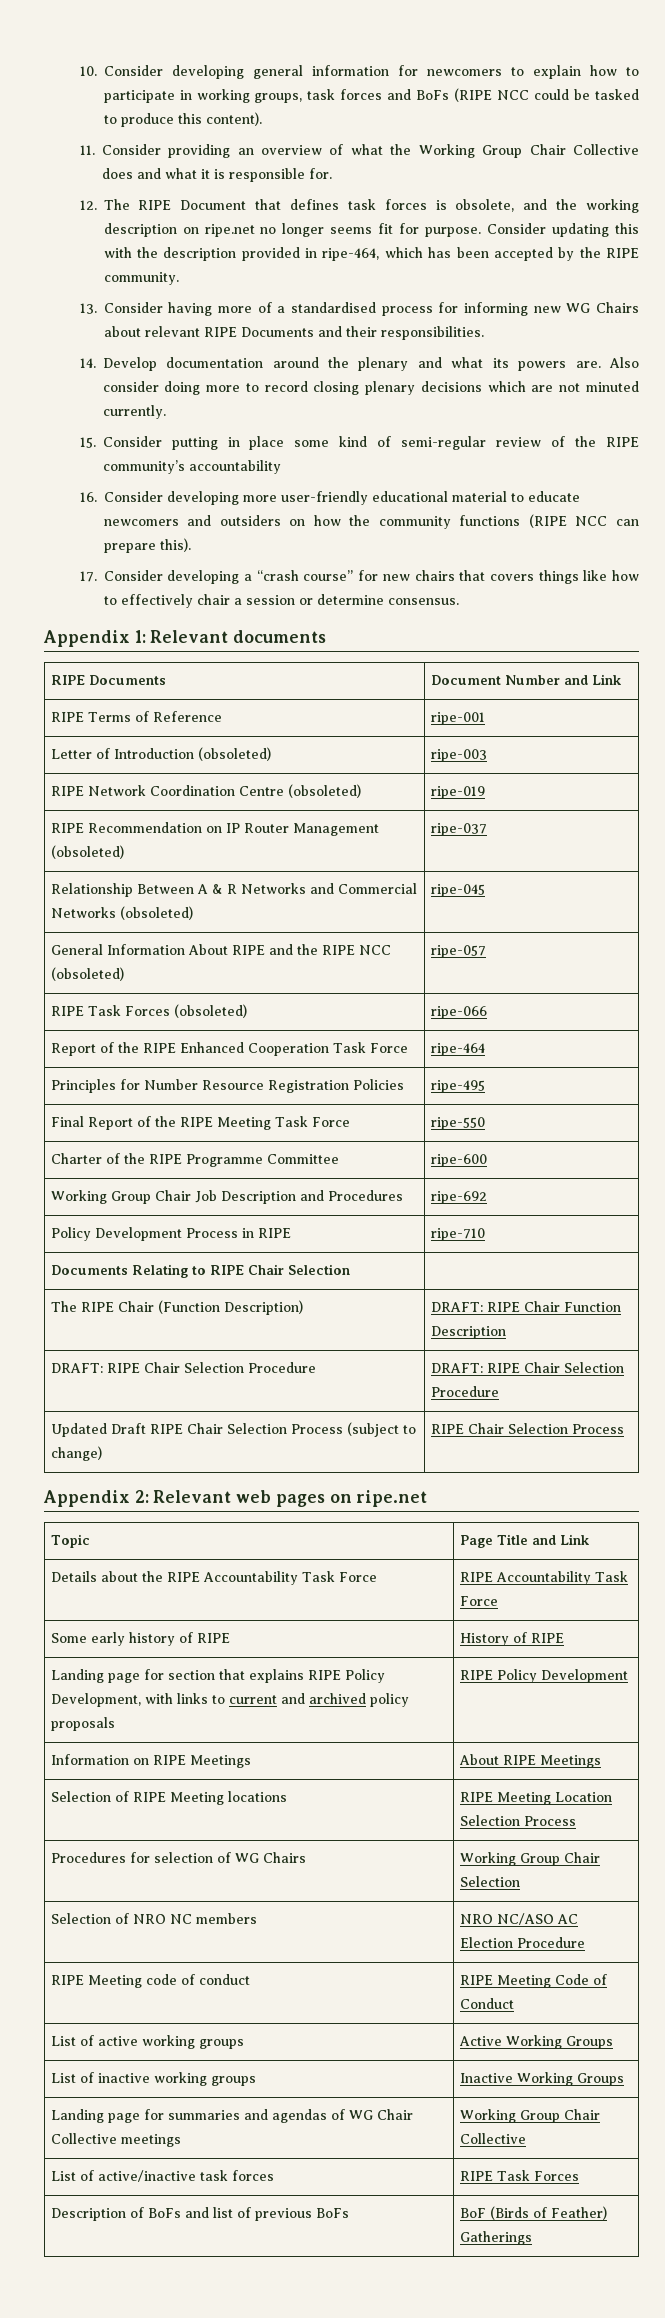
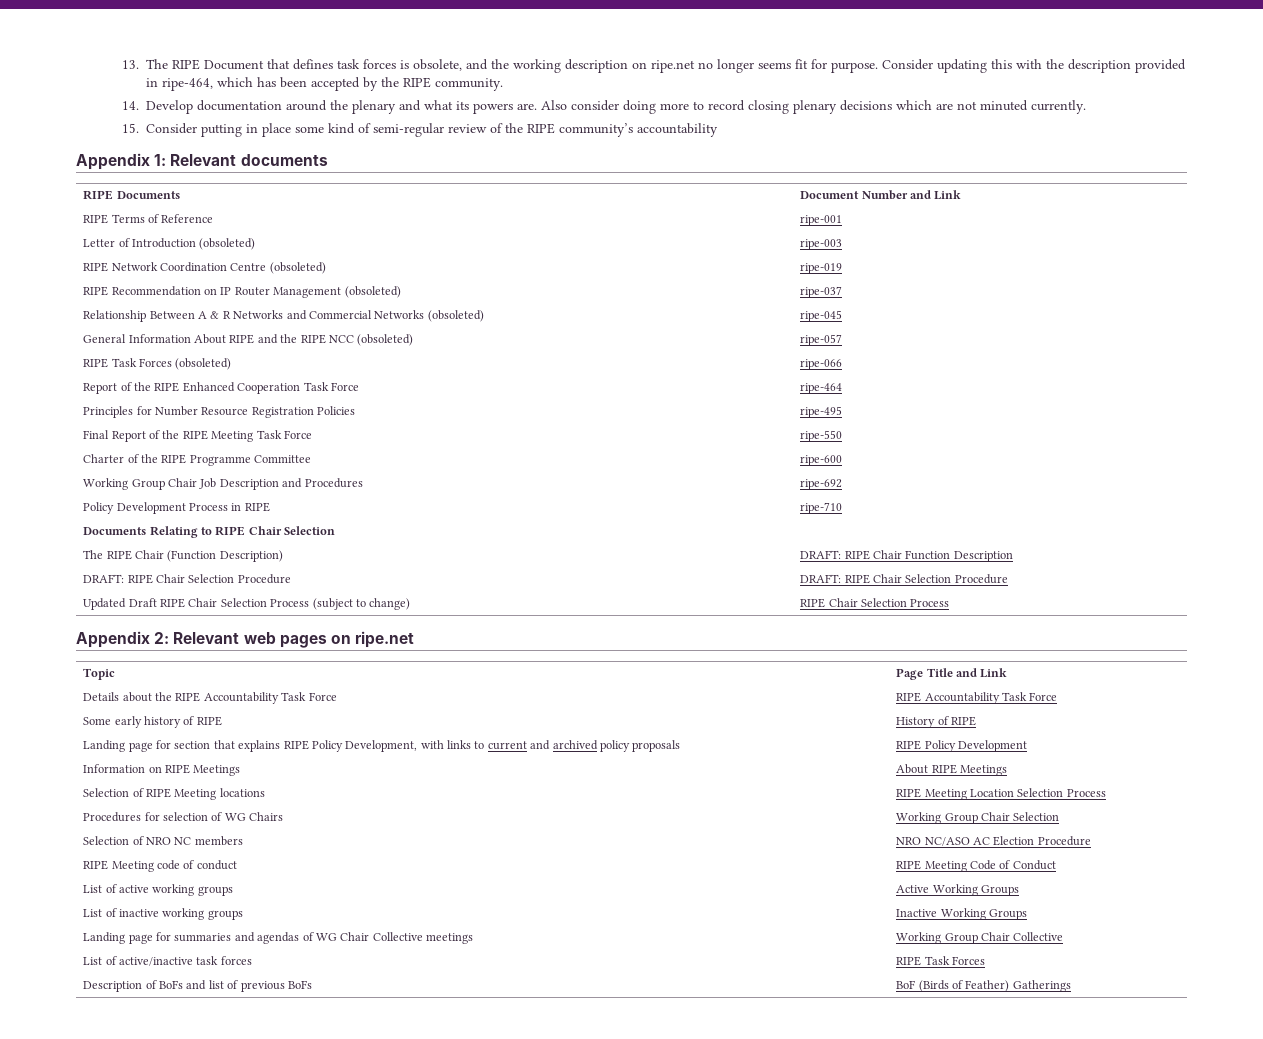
[79,65,639,79] [103,88,639,103] [103,112,262,127] [79,144,640,158] [101,168,332,182] [79,200,97,210] 10. Consider developing general information for newcomers to explain how to participate in working groups, task forces and BoFs (RIPE NCC could be tasked to produce this content). // 11. Consider providing an overview of what the Working Group Chair Collective does and what it is responsible for. // 12. -> [121,60,139,69] 13.
[79,302,639,316] [103,326,484,340] // 13. Consider having more of a standardised process for informing new WG Chairs about relevant RIPE Documents and their responsibilities. -> (503, 84) none
[79,491,580,505] [103,514,639,529] [103,538,191,553] [79,570,639,584] [103,594,459,608] // 16. Consider developing more user-friendly educational material to educate newcomers and outsiders on how the community functions (RIPE NCC can prepare this). // 17. Consider developing a “crash course” for new chairs that covers things like how to effectively chair a session or determine consensus. -> (718, 130) none

